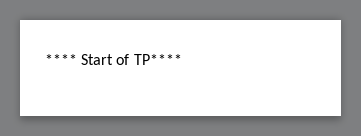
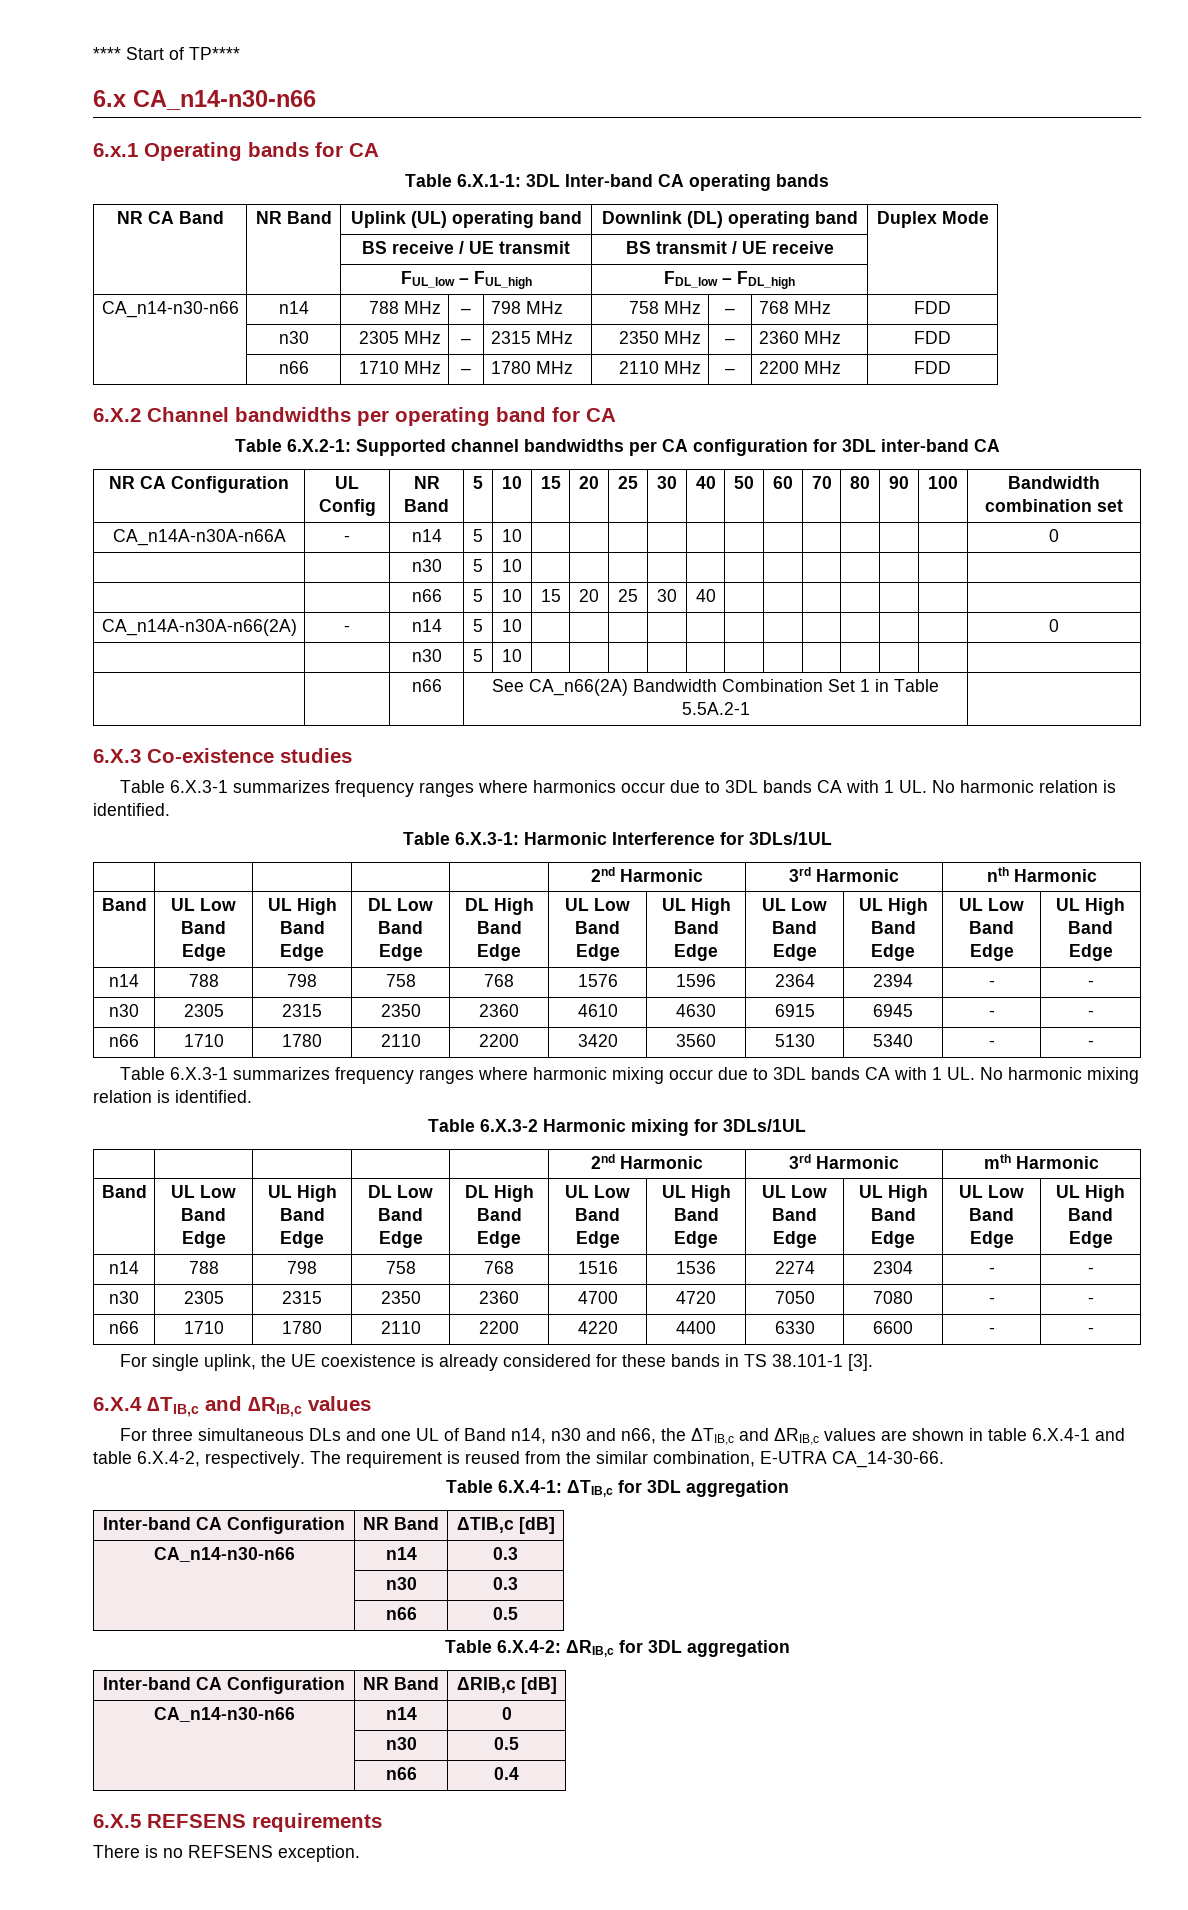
(182, 59) none -> [93,90,316,110] [93,142,379,161] [405,174,829,191] [116,211,224,224] [255,211,332,224] [350,211,582,228] [601,211,858,228] [876,211,989,228] [362,241,570,254] [625,241,834,254] [400,271,532,289] [664,271,795,289] [101,301,239,318] [278,301,309,314] [369,301,442,314] [461,308,471,314] [490,301,563,314] [629,301,702,314] [725,308,735,314] [758,301,831,314] [914,301,951,314] [278,331,309,344] [359,331,442,344] [461,338,471,344] [490,331,573,344] [619,331,702,344] [725,338,735,344] [758,331,841,344] [914,331,951,344] [278,361,309,374] [359,361,442,374] [461,368,471,374] [490,361,573,374] [619,361,702,374] [725,368,735,374] [758,361,841,374] [914,361,951,374] [93,407,616,426] [234,439,1000,456] [109,476,289,493] [335,476,359,489] [318,499,376,516] [413,476,440,489] [404,499,449,512] [473,476,483,489] [502,476,522,489] [540,476,561,489] [579,476,599,489] [618,476,638,489] [657,476,677,489] [695,476,716,489] [734,476,754,489] [773,476,793,489] [811,476,832,489] [850,476,870,489] [889,476,909,489] [928,476,958,489] [1008,476,1100,489] [985,499,1123,512] [112,529,286,546] [344,535,350,542] [411,529,442,542] [473,529,483,542] [502,529,522,542] [1049,529,1059,542] [411,559,442,572] [473,559,483,572] [502,559,522,572] [411,589,442,602] [473,589,483,602] [502,589,522,602] [540,589,561,602] [579,589,599,602] [618,589,638,602] [657,589,677,602] [695,589,716,602] [101,619,297,636] [344,625,350,632] [411,619,442,632] [473,619,483,632] [502,619,522,632] [1049,619,1059,632] [411,649,442,662] [473,649,483,662] [502,649,522,662] [411,679,442,692] [492,679,939,696] [681,702,750,715] [93,748,352,763] [120,780,1117,797] [93,803,170,816] [402,832,832,845] [591,867,703,882] [789,867,899,882] [986,867,1097,882] [101,898,147,911] [171,898,236,911] [181,921,226,934] [181,944,226,961] [267,898,337,915] [279,921,325,934] [280,944,324,961] [368,898,433,911] [378,921,423,934] [378,944,423,961] [464,898,534,915] [476,921,522,934] [477,944,521,961] [565,898,630,911] [575,921,620,934] [575,944,620,961] [661,898,731,915] [673,921,719,934] [674,944,718,961] [762,898,827,911] [772,921,817,934] [772,944,817,961] [858,898,928,915] [870,921,916,934] [871,944,915,961] [959,898,1024,911] [969,921,1014,934] [969,944,1014,961] [1056,898,1125,915] [1068,921,1113,934] [1068,944,1113,961] [109,974,139,987] [188,974,219,987] [287,974,317,987] [385,974,416,987] [484,974,514,987] [577,974,618,987] [676,974,716,987] [774,974,815,987] [873,974,913,987] [988,980,995,987] [1087,980,1094,987] [109,1004,139,1017] [183,1004,224,1017] [282,1004,322,1017] [380,1004,421,1017] [479,1004,519,1017] [577,1004,618,1017] [676,1004,716,1017] [774,1004,815,1017] [873,1004,913,1017] [988,1010,995,1017] [1087,1010,1094,1017] [109,1034,139,1047] [183,1034,224,1047] [282,1034,322,1047] [380,1034,421,1047] [479,1034,519,1047] [577,1034,618,1047] [676,1034,716,1047] [774,1034,815,1047] [873,1034,913,1047] [988,1040,995,1047] [1087,1040,1094,1047] [120,1067,1140,1084] [93,1090,252,1103] [428,1119,806,1136] [591,1154,703,1169] [789,1154,899,1169] [984,1154,1099,1169] [101,1185,147,1198] [171,1185,236,1198] [181,1208,226,1221] [181,1231,226,1248] [267,1185,337,1202] [279,1208,325,1221] [280,1231,324,1248] [368,1185,433,1198] [378,1208,423,1221] [378,1231,423,1248] [464,1185,534,1202] [476,1208,522,1221] [477,1231,521,1248] [565,1185,630,1198] [575,1208,620,1221] [575,1231,620,1248] [661,1185,731,1202] [673,1208,719,1221] [674,1231,718,1248] [762,1185,827,1198] [772,1208,817,1221] [772,1231,817,1248] [858,1185,928,1202] [870,1208,916,1221] [871,1231,915,1248] [959,1185,1024,1198] [969,1208,1014,1221] [969,1231,1014,1248] [1056,1185,1125,1202] [1068,1208,1113,1221] [1068,1231,1113,1248] [109,1261,139,1274] [188,1261,219,1274] [287,1261,317,1274] [385,1261,416,1274] [484,1261,514,1274] [577,1261,618,1274] [676,1261,716,1274] [774,1261,815,1274] [873,1261,913,1274] [988,1267,995,1274] [1087,1267,1094,1274] [109,1291,139,1304] [183,1291,224,1304] [282,1291,322,1304] [380,1291,421,1304] [479,1291,519,1304] [577,1291,618,1304] [676,1291,716,1304] [774,1291,815,1304] [873,1291,913,1304] [988,1297,995,1304] [1087,1297,1094,1304] [109,1321,139,1334] [183,1321,224,1334] [282,1321,322,1334] [380,1321,421,1334] [479,1321,519,1334] [577,1321,618,1334] [676,1321,716,1334] [774,1321,815,1334] [873,1321,913,1334] [988,1327,995,1334] [1087,1327,1094,1334] [120,1354,874,1371] [93,1396,371,1417] [120,1428,1126,1445] [93,1451,944,1468] [445,1480,789,1497] [103,1517,345,1534] [363,1517,439,1530] [456,1517,555,1534] [153,1547,295,1562] [385,1547,417,1560] [493,1547,518,1560] [385,1577,417,1590] [493,1577,518,1590] [385,1607,417,1620] [493,1607,518,1620] [444,1640,790,1657] [103,1677,345,1694] [363,1677,439,1690] [456,1677,557,1694] [153,1707,295,1722] [385,1707,417,1720] [501,1707,512,1720] [385,1737,417,1750] [494,1737,519,1750] [385,1767,417,1780] [494,1767,519,1780] [93,1813,382,1832] [93,1845,360,1862] // 6.x CA_n14-n30-n66 // 6.x.1 Operating bands for CA // Table 6.X.1-1: 3DL Inter-band CA operating bands // NR CA Band | NR Band | Uplink (UL) operating band | Downlink (DL) operating band | Duplex Mode // | | BS receive / UE transmit | BS transmit / UE receive | // | | FUL_low – FUL_high | FDL_low – FDL_high | // CA_n14-n30-n66 | n14 | 788 MHz | – | 798 MHz | 758 MHz | – | 768 MHz | FDD // | n30 | 2305 MHz | – | 2315 MHz | 2350 MHz | – | 2360 MHz | FDD // | n66 | 1710 MHz | – | 1780 MHz | 2110 MHz | – | 2200 MHz | FDD // 6.X.2 Channel bandwidths per operating band for CA // Table 6.X.2-1: Supported channel bandwidths per CA configuration for 3DL inter-band CA // NR CA Configuration | UL Config | NR Band | 5 | 10 | 15 | 20 | 25 | 30 | 40 | 50 | 60 | 70 | 80 | 90 | 100 | Bandwidth combination set // CA_n14A-n30A-n66A | - | n14 | 5 | 10 | | | | | | | | | | | | 0 // | | n30 | 5 | 10 | | | | | | | | | | | | // | | n66 | 5 | 10 | 15 | 20 | 25 | 30 | 40 | | | | | | | // CA_n14A-n30A-n66(2A) | - | n14 | 5 | 10 | | | | | | | | | | | | 0 // | | n30 | 5 | 10 | | | | | | | | | | | | // | | n66 | See CA_n66(2A) Bandwidth Combination Set 1 in Table 5.5A.2-1 | // 6.X.3 Co-existence studies // Table 6.X.3-1 summarizes frequency ranges where harmonics occur due to 3DL bands CA with 1 UL. No harmonic relation is identified. // Table 6.X.3-1: Harmonic Interference for 3DLs/1UL // | | | | | 2nd Harmonic | 3rd Harmonic | nth Harmonic // Band | UL Low Band Edge | UL High Band Edge | DL Low Band Edge | DL High Band Edge | UL Low Band Edge | UL High Band Edge | UL Low Band Edge | UL High Band Edge | UL Low Band Edge | UL High Band Edge // n14 | 788 | 798 | 758 | 768 | 1576 | 1596 | 2364 | 2394 | - | - // n30 | 2305 | 2315 | 2350 | 2360 | 4610 | 4630 | 6915 | 6945 | - | - // n66 | 1710 | 1780 | 2110 | 2200 | 3420 | 3560 | 5130 | 5340 | - | - // Table 6.X.3-1 summarizes frequency ranges where harmonic mixing occur due to 3DL bands CA with 1 UL. No harmonic mixing relation is identified. // Table 6.X.3-2 Harmonic mixing for 3DLs/1UL // | | | | | 2nd Harmonic | 3rd Harmonic | mth Harmonic // Band | UL Low Band Edge | UL High Band Edge | DL Low Band Edge | DL High Band Edge | UL Low Band Edge | UL High Band Edge | UL Low Band Edge | UL High Band Edge | UL Low Band Edge | UL High Band Edge // n14 | 788 | 798 | 758 | 768 | 1516 | 1536 | 2274 | 2304 | - | - // n30 | 2305 | 2315 | 2350 | 2360 | 4700 | 4720 | 7050 | 7080 | - | - // n66 | 1710 | 1780 | 2110 | 2200 | 4220 | 4400 | 6330 | 6600 | - | - // For single uplink, the UE coexistence is already considered for these bands in TS 38.101-1 [3]. // 6.X.4 ∆TIB,c and ∆RIB,c values // For three simultaneous DLs and one UL of Band n14, n30 and n66, the ΔTIB,c and ΔRIB,c values are shown in table 6.X.4-1 and table 6.X.4-2, respectively. The requirement is reused from the similar combination, E-UTRA CA_14-30-66. // Table 6.X.4-1: ΔTIB,c for 3DL aggregation // Inter-band CA Configuration | NR Band | ΔTIB,c [dB] // CA_n14-n30-n66 | n14 | 0.3 // | n30 | 0.3 // | n66 | 0.5 // Table 6.X.4-2: ΔRIB,c for 3DL aggregation // Inter-band CA Configuration | NR Band | ΔRIB,c [dB] // CA_n14-n30-n66 | n14 | 0 // | n30 | 0.5 // | n66 | 0.4 // 6.X.5 REFSENS requirements // There is no REFSENS exception.

